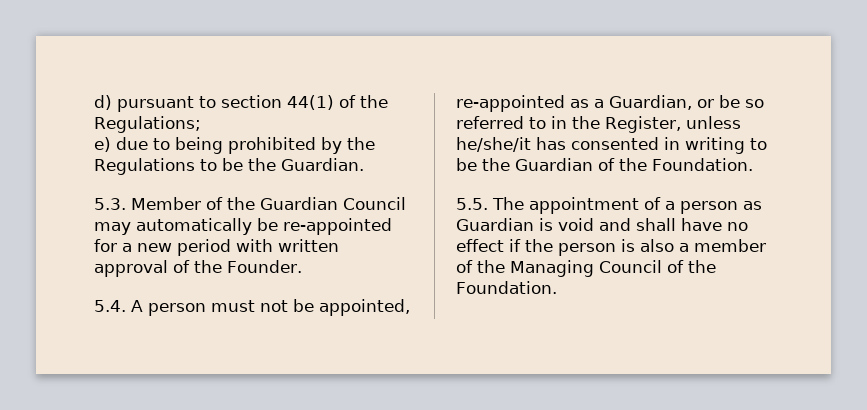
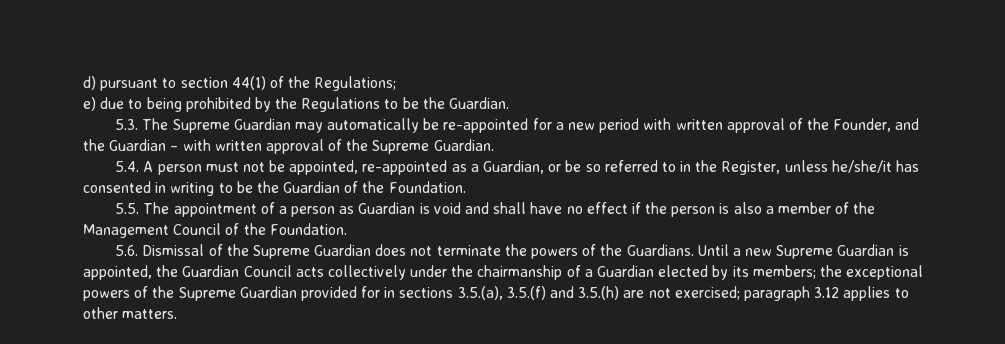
[131,197,406,210] Member of the Guardian Council -> [142,118,291,133] The Supreme Guardian
[227,260,302,273] Founder. -> [833,118,920,132] [83,139,494,154] Founder, and the Guardian – with written approval of the Supreme Guardian.
[510,260,594,277] Managing -> [83,224,169,238] Management
(557, 287) none -> [115,244,909,259] [83,265,924,280] [83,286,909,301] [83,307,178,319] // 5.6. Dismissal of the Supreme Guardian does not terminate the powers of the Guardians. Until a new Supreme Guardian is appointed, the Guardian Council acts collectively under the chairmanship of a Guardian elected by its members; the exceptional powers of the Supreme Guardian provided for in sections 3.5.(a), 3.5.(f) and 3.5.(h) are not exercised; paragraph 3.12 applies to other matters.

